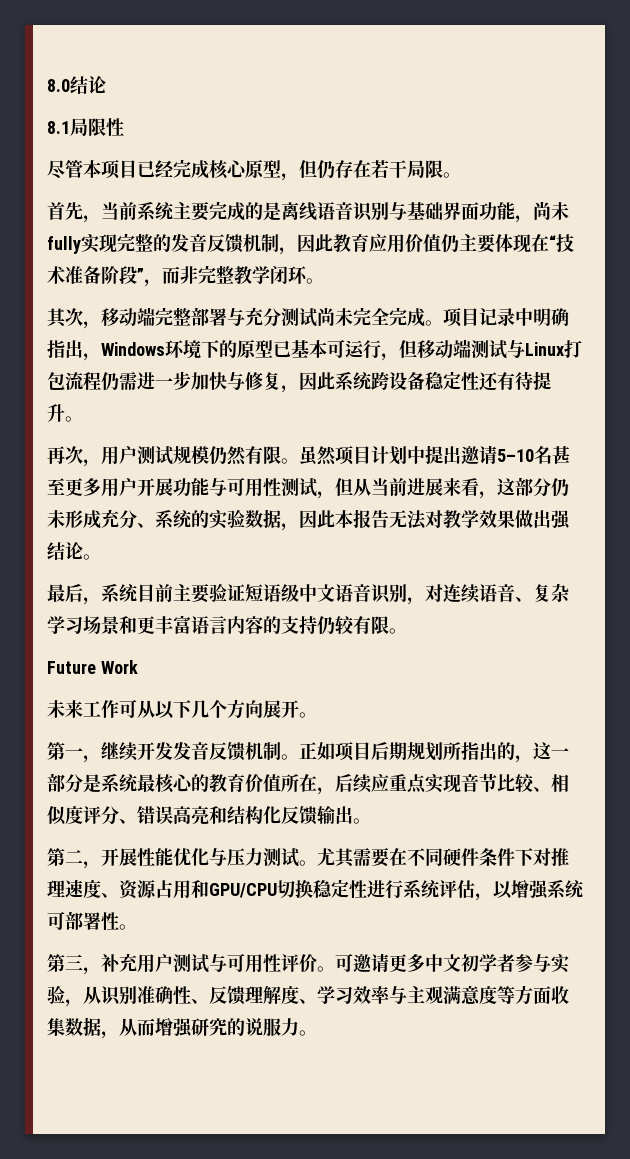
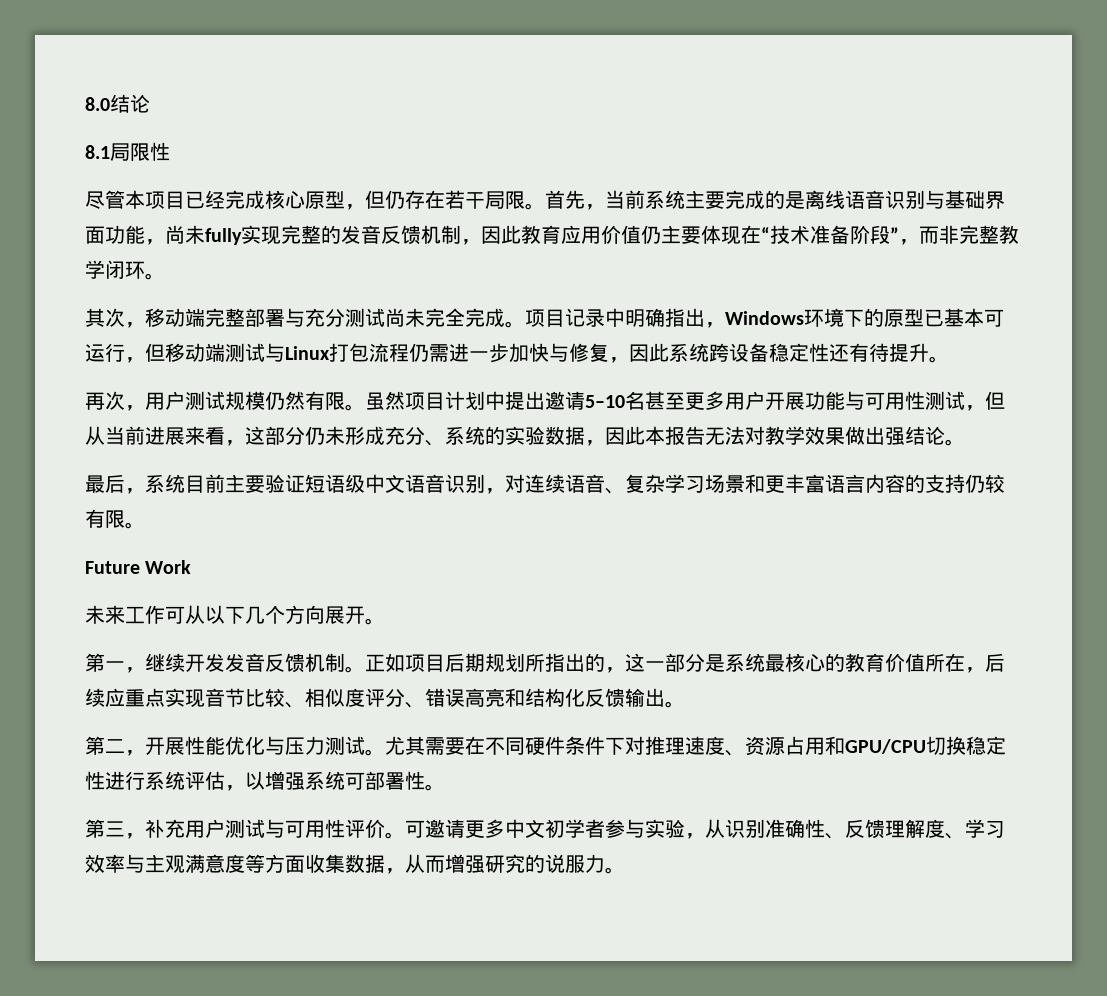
(461, 175) // -> (545, 206) none

